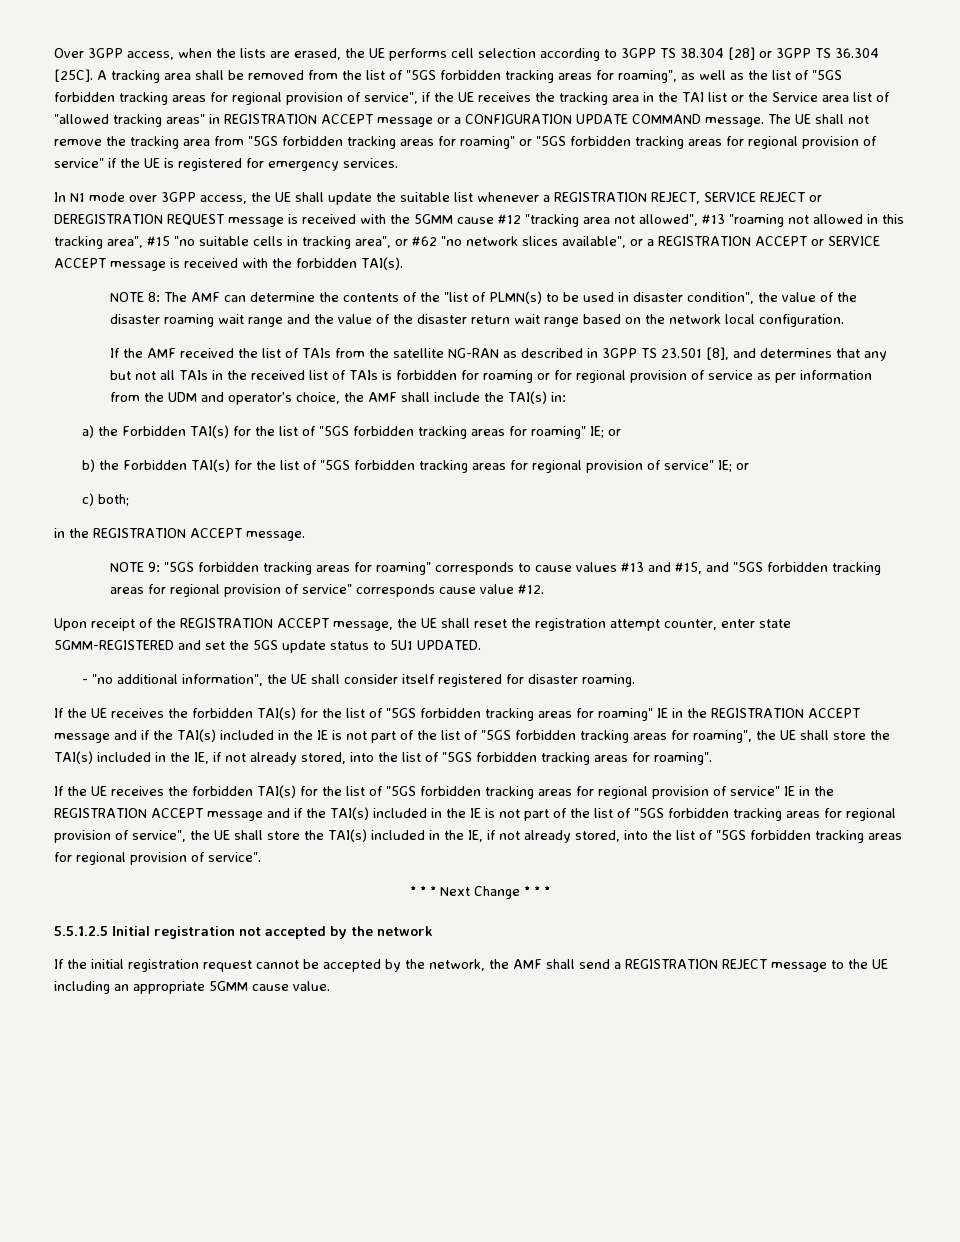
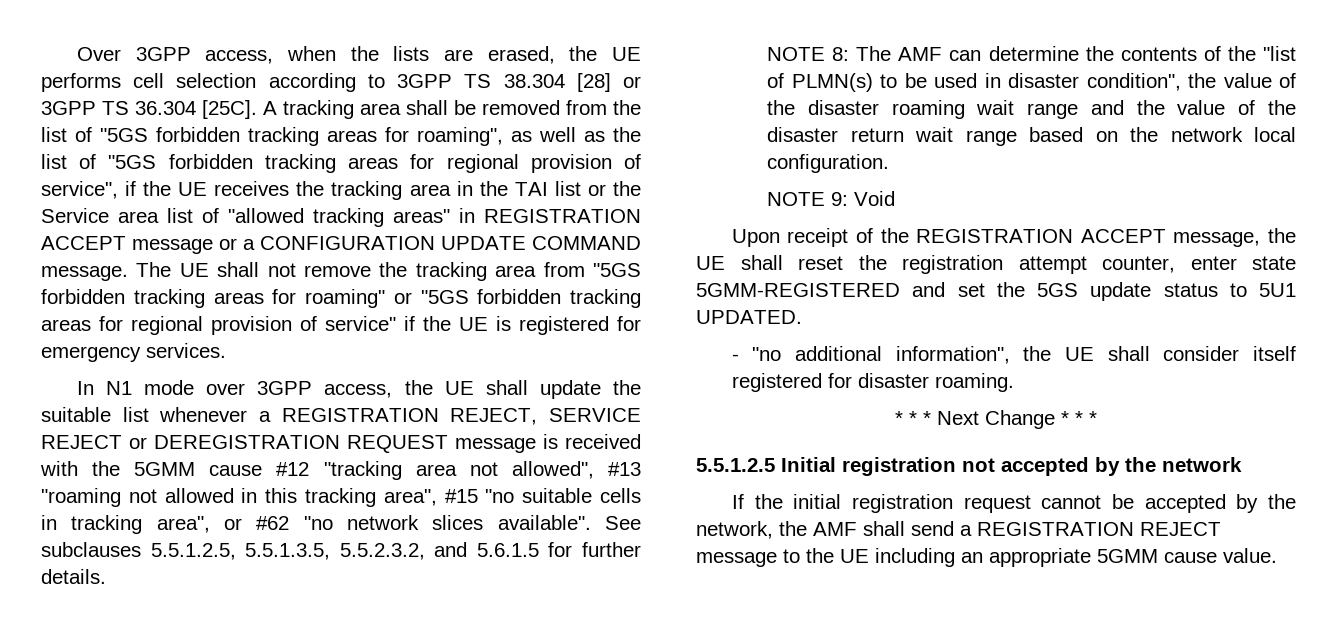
[562,236,880,248] [54,257,403,271] available", or a REGISTRATION ACCEPT or SERVICE ACCEPT message is received with the forbidden TAI(s). -> [497,515,641,530] [41,542,641,560] [41,569,106,584] available". See subclauses 5.5.1.2.5, 5.5.1.3.5, 5.5.2.3.2, and 5.6.1.5 for further details.
[110,347,888,361] [110,370,873,383] [110,391,567,405] [82,425,622,439] [82,459,750,473] [82,493,130,506] [54,528,305,541] [110,562,882,575] [110,584,545,597] If the AMF received the list of TAIs from the satellite NG-RAN as described in 3GPP TS 23.501 [8], and determines that any but not all TAIs in the received list of TAIs is forbidden for roaming or for regional provision of service as per information from the UDM and operator's choice, the AMF shall include the TAI(s) in: // a) the Forbidden TAI(s) for the list of "5GS forbidden tracking areas for roaming" IE; or // b) the Forbidden TAI(s) for the list of "5GS forbidden tracking areas for regional provision of service" IE; or // c) both; // in the REGISTRATION ACCEPT message. // NOTE 9: "5GS forbidden tracking areas for roaming" corresponds to cause values #13 and #15, and "5GS forbidden tracking areas for regional provision of service" corresponds cause value #12. -> [767,191,896,206] NOTE 9: Void
[54,707,860,721] [54,729,890,743] [54,751,712,765] [54,785,834,799] [54,807,896,821] [54,829,902,843] [54,852,261,865] // If the UE receives the forbidden TAI(s) for the list of "5GS forbidden tracking areas for roaming" IE in the REGISTRATION ACCEPT message and if the TAI(s) included in the IE is not part of the list of "5GS forbidden tracking areas for roaming", the UE shall store the TAI(s) included in the IE, if not already stored, into the list of "5GS forbidden tracking areas for roaming". // If the UE receives the forbidden TAI(s) for the list of "5GS forbidden tracking areas for regional provision of service" IE in the REGISTRATION ACCEPT message and if the TAI(s) included in the IE is not part of the list of "5GS forbidden tracking areas for regional provision of service", the UE shall store the TAI(s) included in the IE, if not already stored, into the list of "5GS forbidden tracking areas for regional provision of service". -> (1014, 382) none

